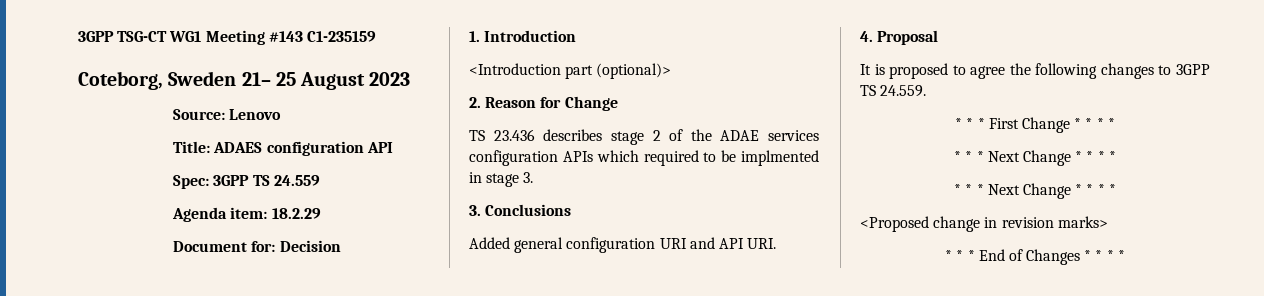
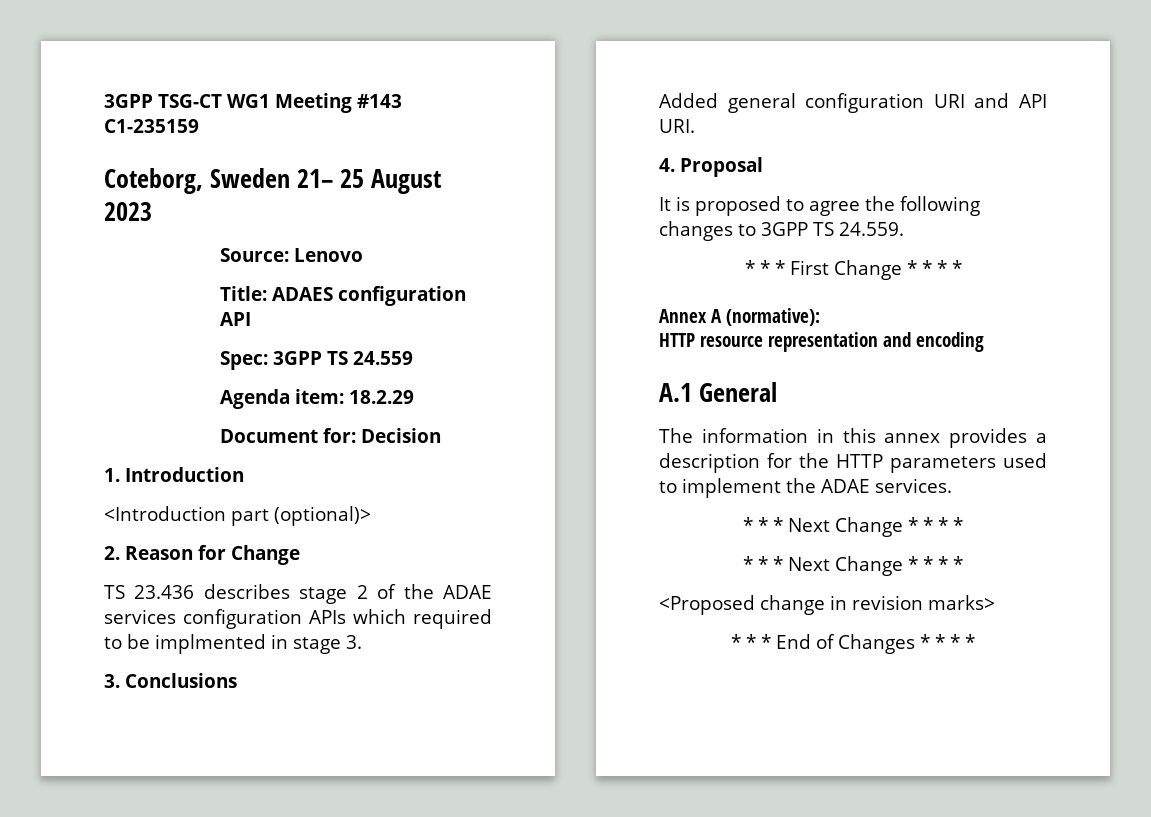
(1115, 123) none -> [659,308,820,326] [659,332,984,352] [659,382,778,402] [659,428,1047,448] [659,453,1047,473] [659,478,952,498] // Annex A (normative): // HTTP resource representation and encoding // A.1 General // The information in this annex provides a description for the HTTP parameters used to implement the ADAE services.

